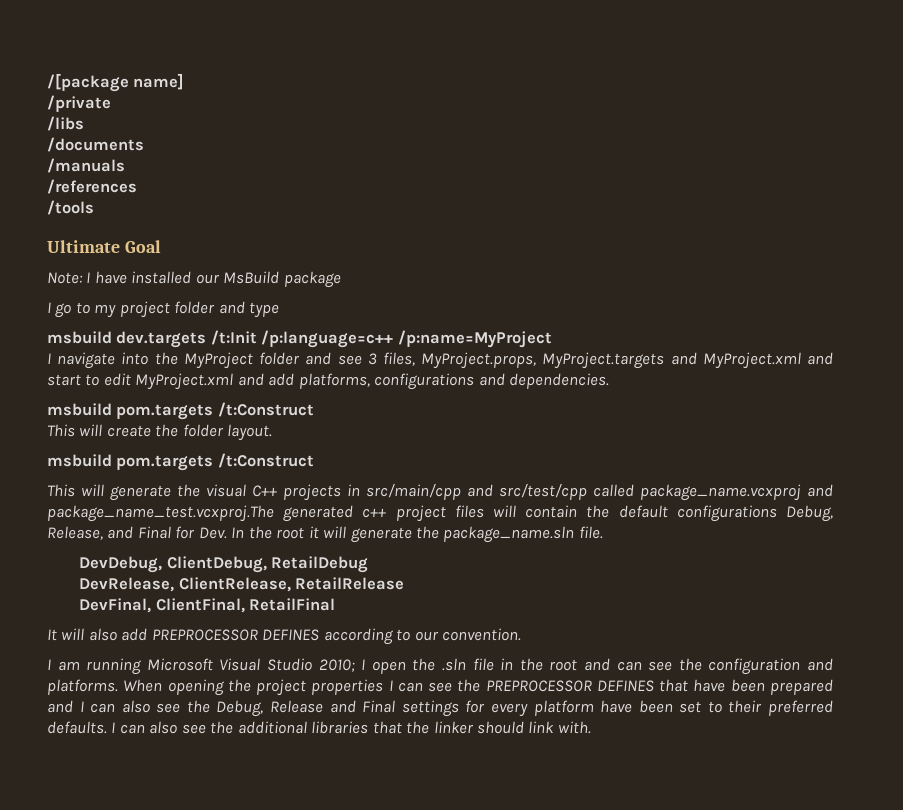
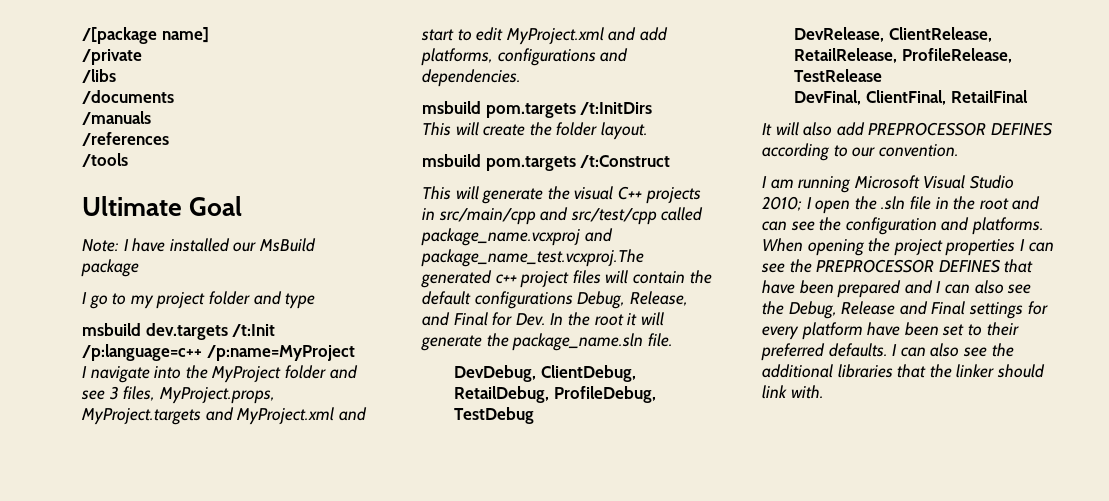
[217,402,314,417] /t:Construct -> [580,102,653,115] /t:InitDirs
[271,556,369,573] RetailDebug -> [454,386,656,403] [454,407,535,424] RetailDebug, ProfileDebug, TestDebug
[295,577,405,590] RetailRelease -> [794,48,1012,63] [794,69,883,82] RetailRelease, ProfileRelease, TestRelease

